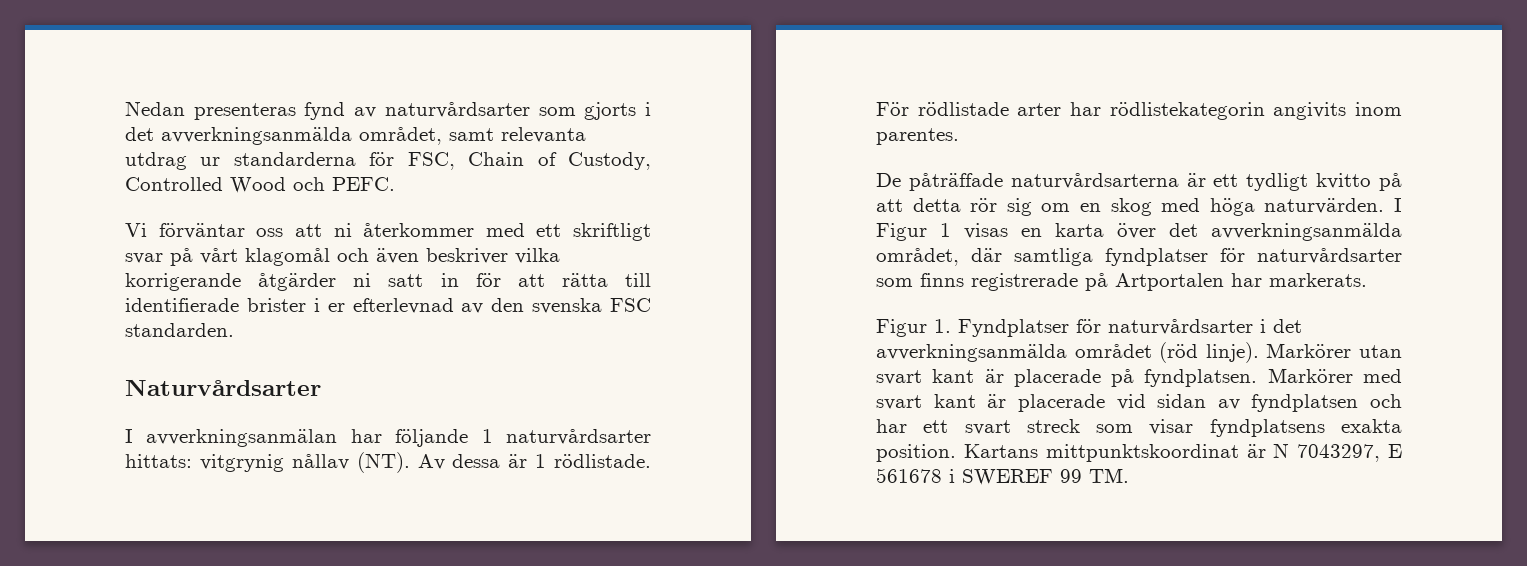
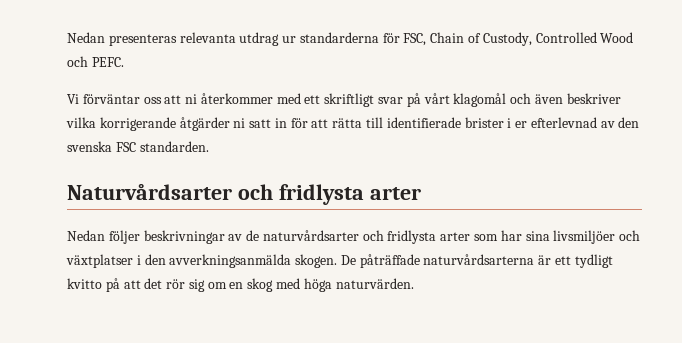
[304,102,651,120] [125,127,494,145] fynd av naturvårdsarter som gjorts i det avverkningsanmälda området, samt -> (177, 40) none
[125,429,651,447] [125,452,651,473] [876,102,1402,120] [876,128,959,145] // I avverkningsanmälan har följande 1 naturvårdsarter hittats: vitgrynig nållav (NT). Av dessa är 1 rödlistade. För rödlistade arter har rödlistekategorin angivits inom parentes. // -> [237,184,421,205] [67,230,641,244] [66,254,338,268] och fridlysta arter // Nedan följer beskrivningar av de naturvårdsarter och fridlysta arter som har sina livsmiljöer och växtplatser i den avverkningsanmälda skogen.
[912,198,961,212] detta -> [144,278,163,289] det
[1394,198,1402,212] [876,223,1402,241] [876,248,1402,266] [876,273,1367,291] [876,319,1302,337] [876,342,1402,363] [876,368,1402,387] [876,394,1402,412] [876,419,1402,437] [876,443,1402,462] [876,468,1129,485] I Figur 1 visas en karta över det avverkningsanmälda området, där samtliga fyndplatser för naturvårdsarter som finns registrerade på Artportalen har markerats. // Figur 1. Fyndplatser för naturvårdsarter i det avverkningsanmälda området (röd linje). Markörer utan svart kant är placerade på fyndplatsen. Markörer med svart kant är placerade vid sidan av fyndplatsen och har ett svart streck som visar fyndplatsens exakta position. Kartans mittpunktskoordinat är N 7043297, E 561678 i SWEREF 99 TM. -> (414, 283) none

